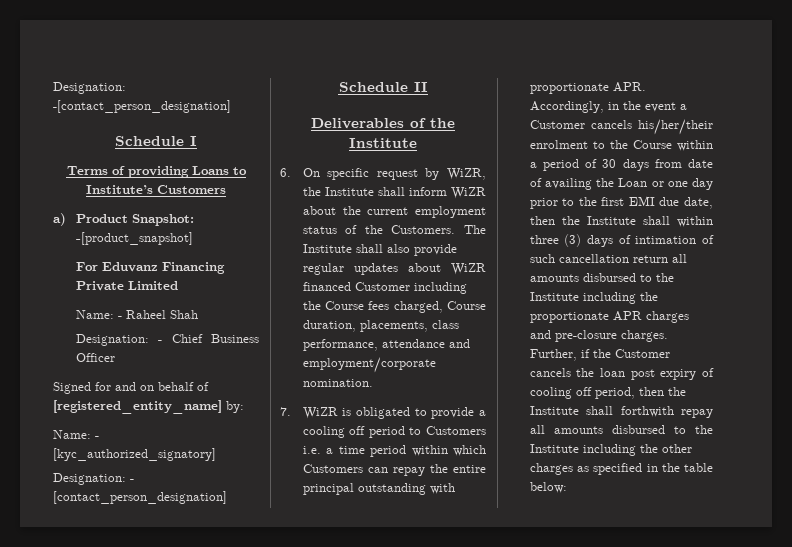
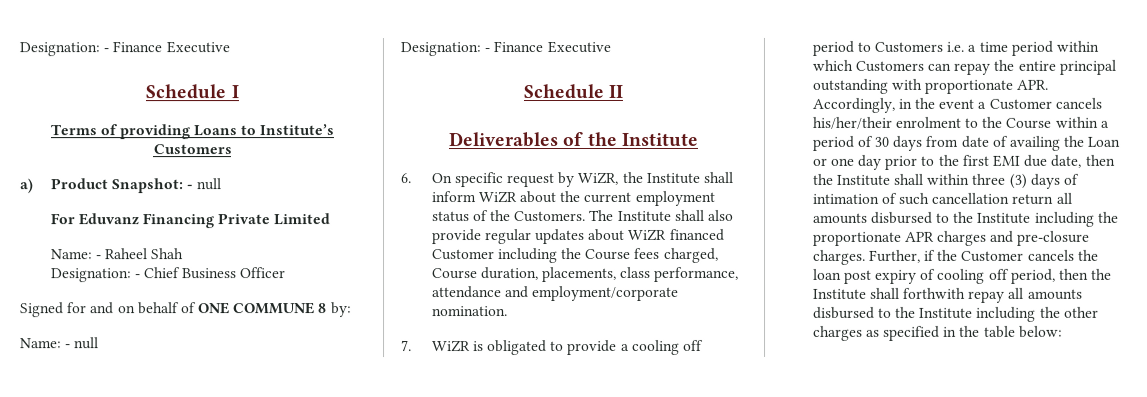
[53,82,126,94] [53,100,231,113] Designation: -[contact_person_designation] -> [19,41,230,57] Designation: - Finance Executive
[75,232,193,245] -[product_snapshot] -> [186,178,222,191] - null
[53,400,222,414] [registered_entity_name] -> [198,302,328,315] ONE COMMUNE 8
[53,448,216,461] [53,473,134,485] [53,491,227,504] [kyc_authorized_signatory] // Designation: - [contact_person_designation] -> [74,337,100,350] [400,40,611,57] null // Designation: - Finance Executive

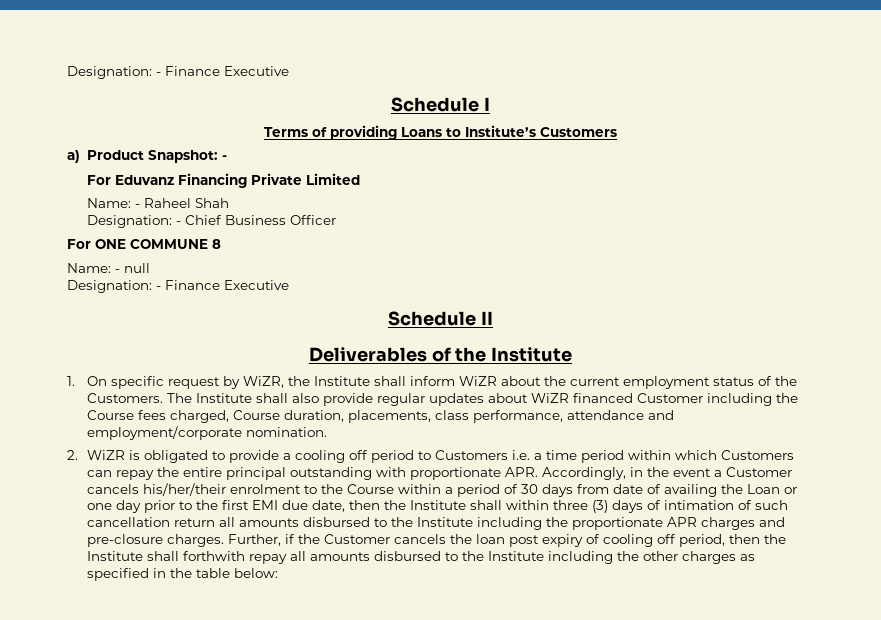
[196,178,222,191] null -> (228, 157) none
[20,302,197,318] Signed for and on behalf of -> [67,239,91,249] For
[330,302,352,318] by: -> (221, 244) none
[400,173,411,184] 6. -> [67,376,75,386] 1.
[401,340,412,352] 7. -> [67,450,78,460] 2.

